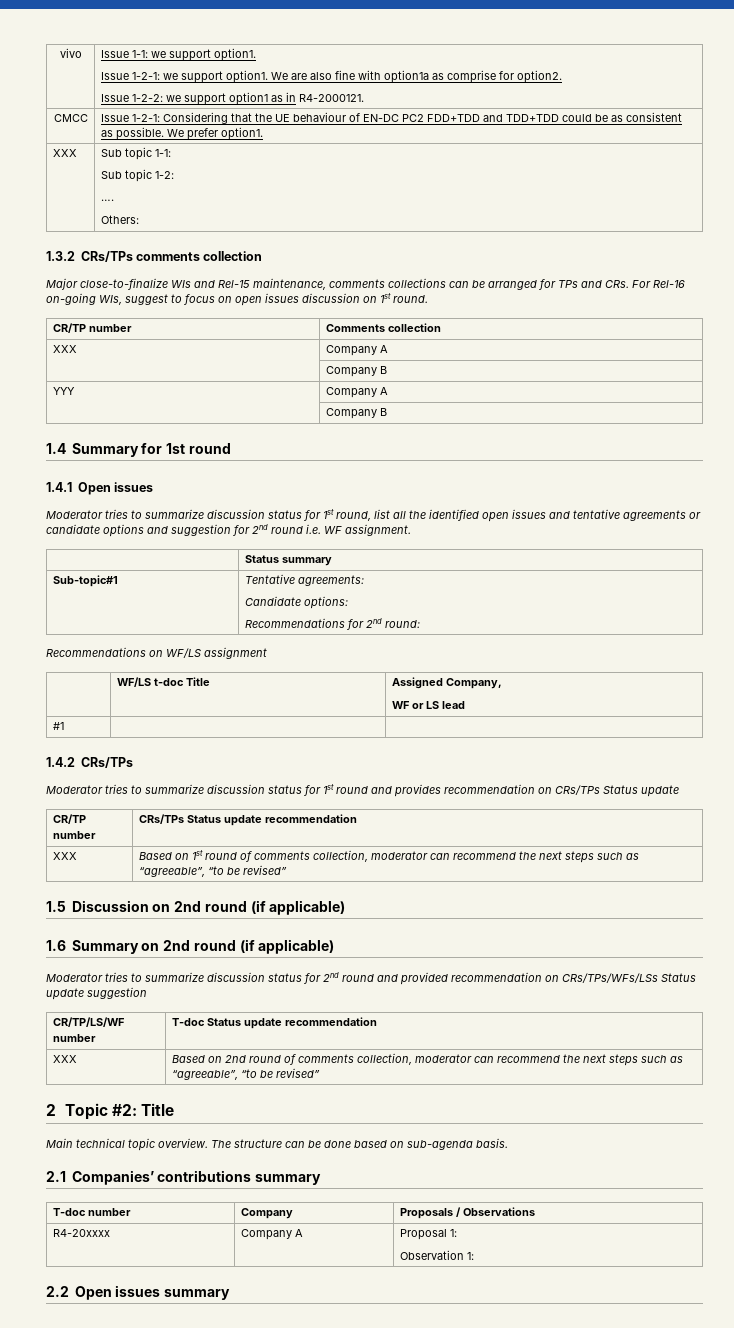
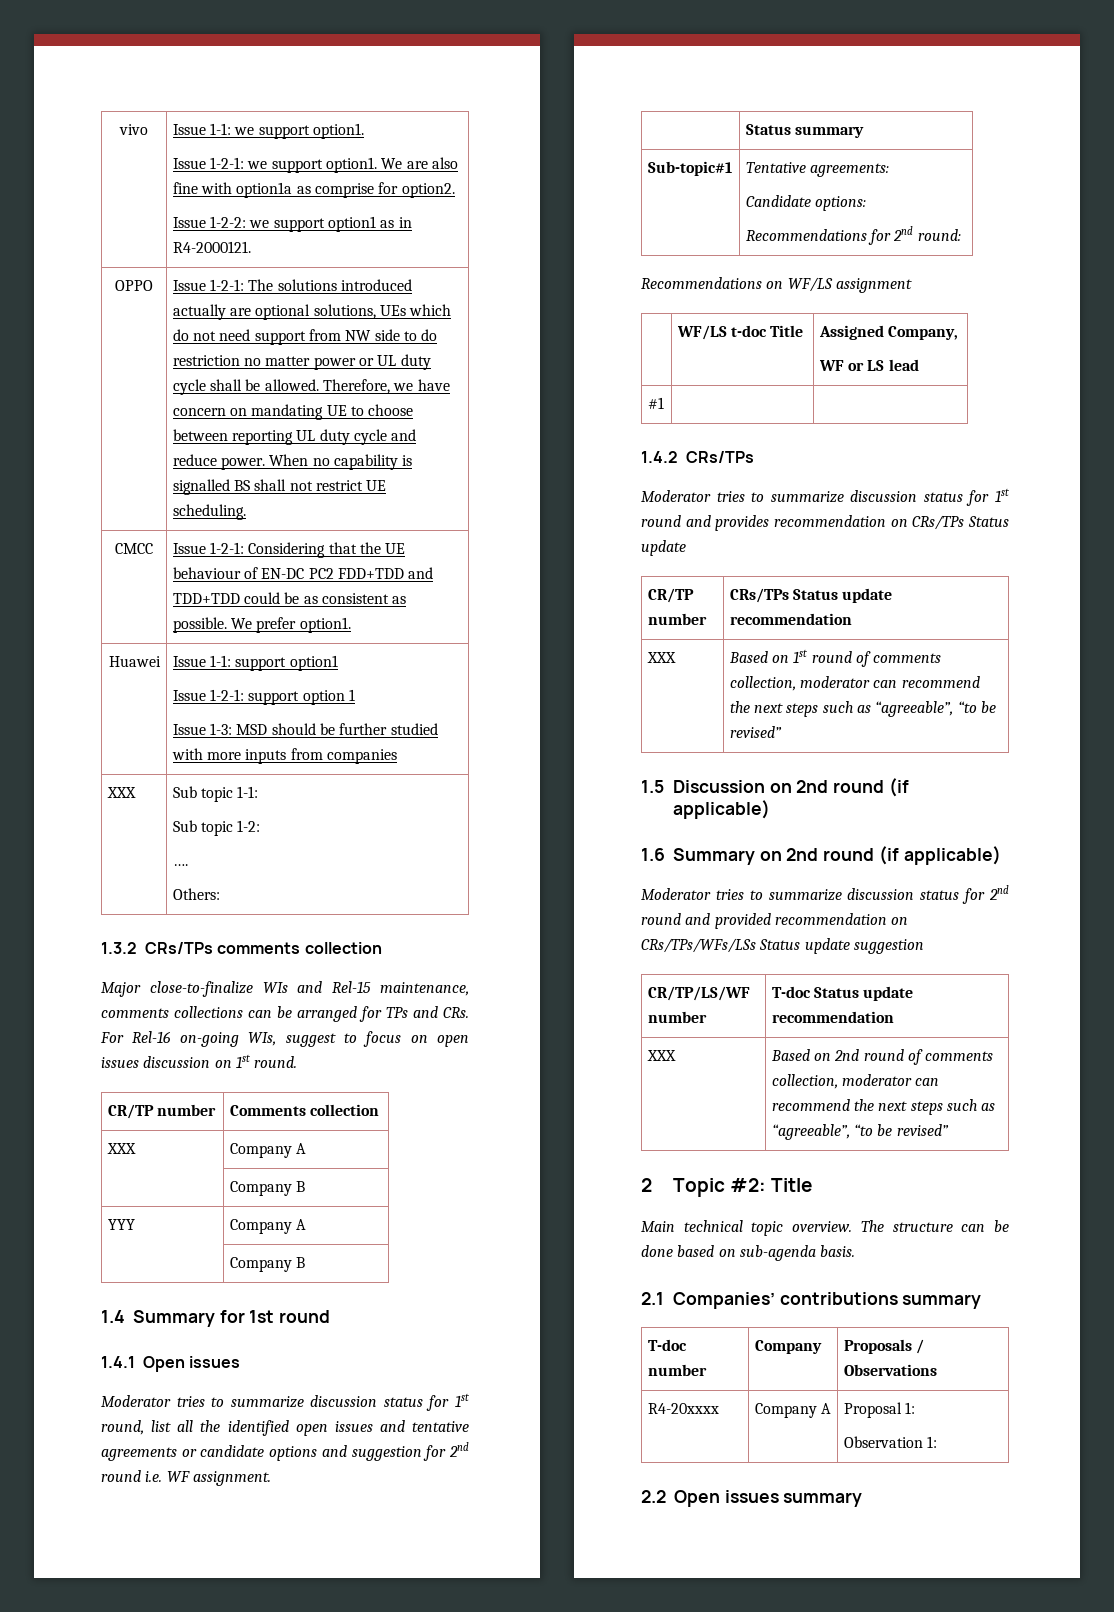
(364, 98) none -> [115,280,153,291] [172,279,412,291] [172,304,452,320] [172,329,438,345] [172,354,431,370] [172,379,450,395] [172,404,414,420] [172,429,417,445] [172,454,413,470] [172,479,387,495] [172,504,246,520] // OPPO | Issue 1-2-1: The solutions introduced actually are optional solutions, UEs which do not need support from NW side to do restriction no matter power or UL duty cycle shall be allowed. Therefore, we have concern on mandating UE to choose between reporting UL duty cycle and reduce power. When no capability is signalled BS shall not restrict UE scheduling.
(263, 133) none -> [108,656,161,667] [172,655,338,671] [172,689,355,705] [172,723,438,735] [171,748,397,764] // Huawei | Issue 1-1: support option1 // Issue 1-2-1: support option 1 // Issue 1-3: MSD should be further studied with more inputs from companies

